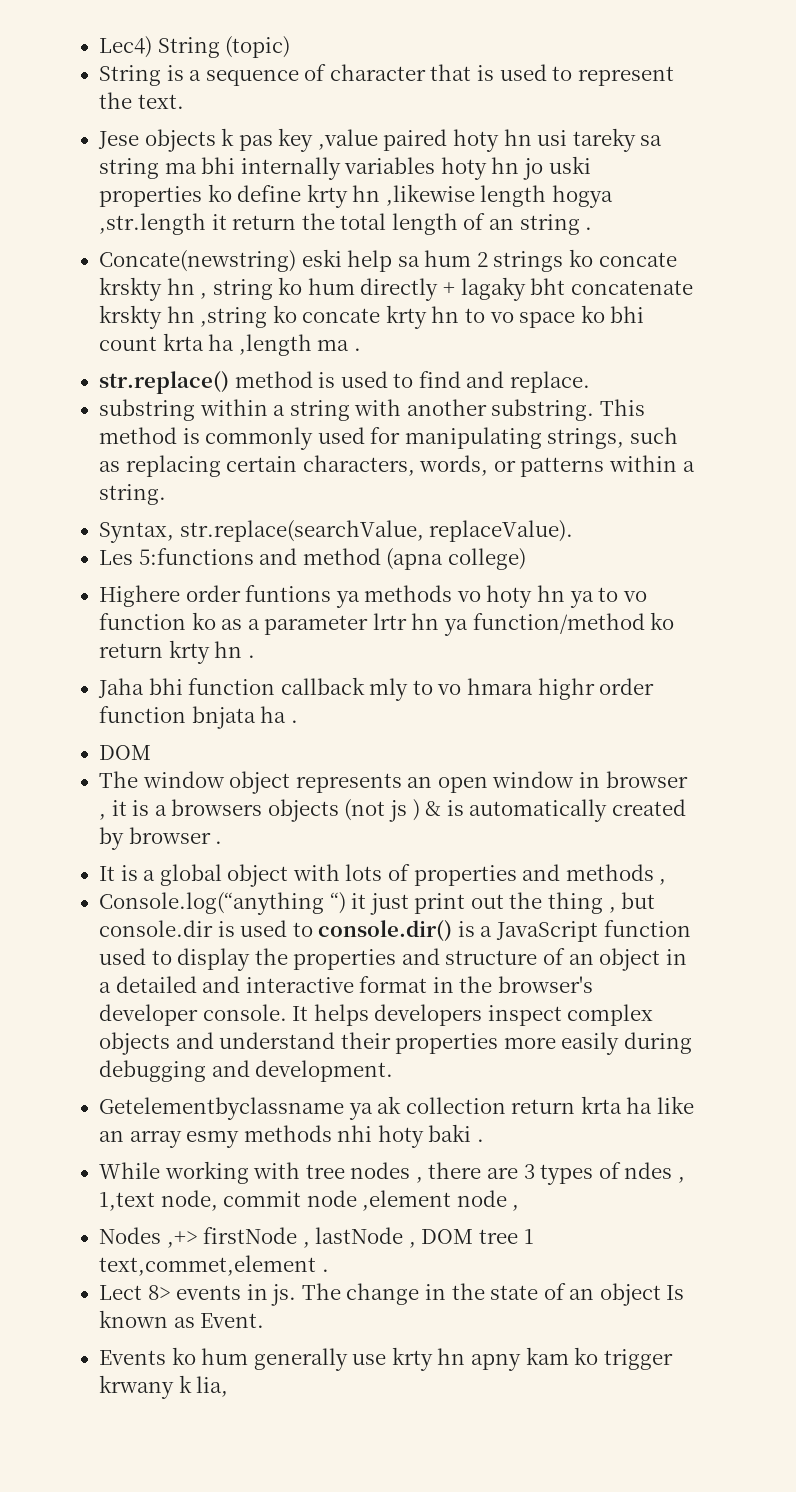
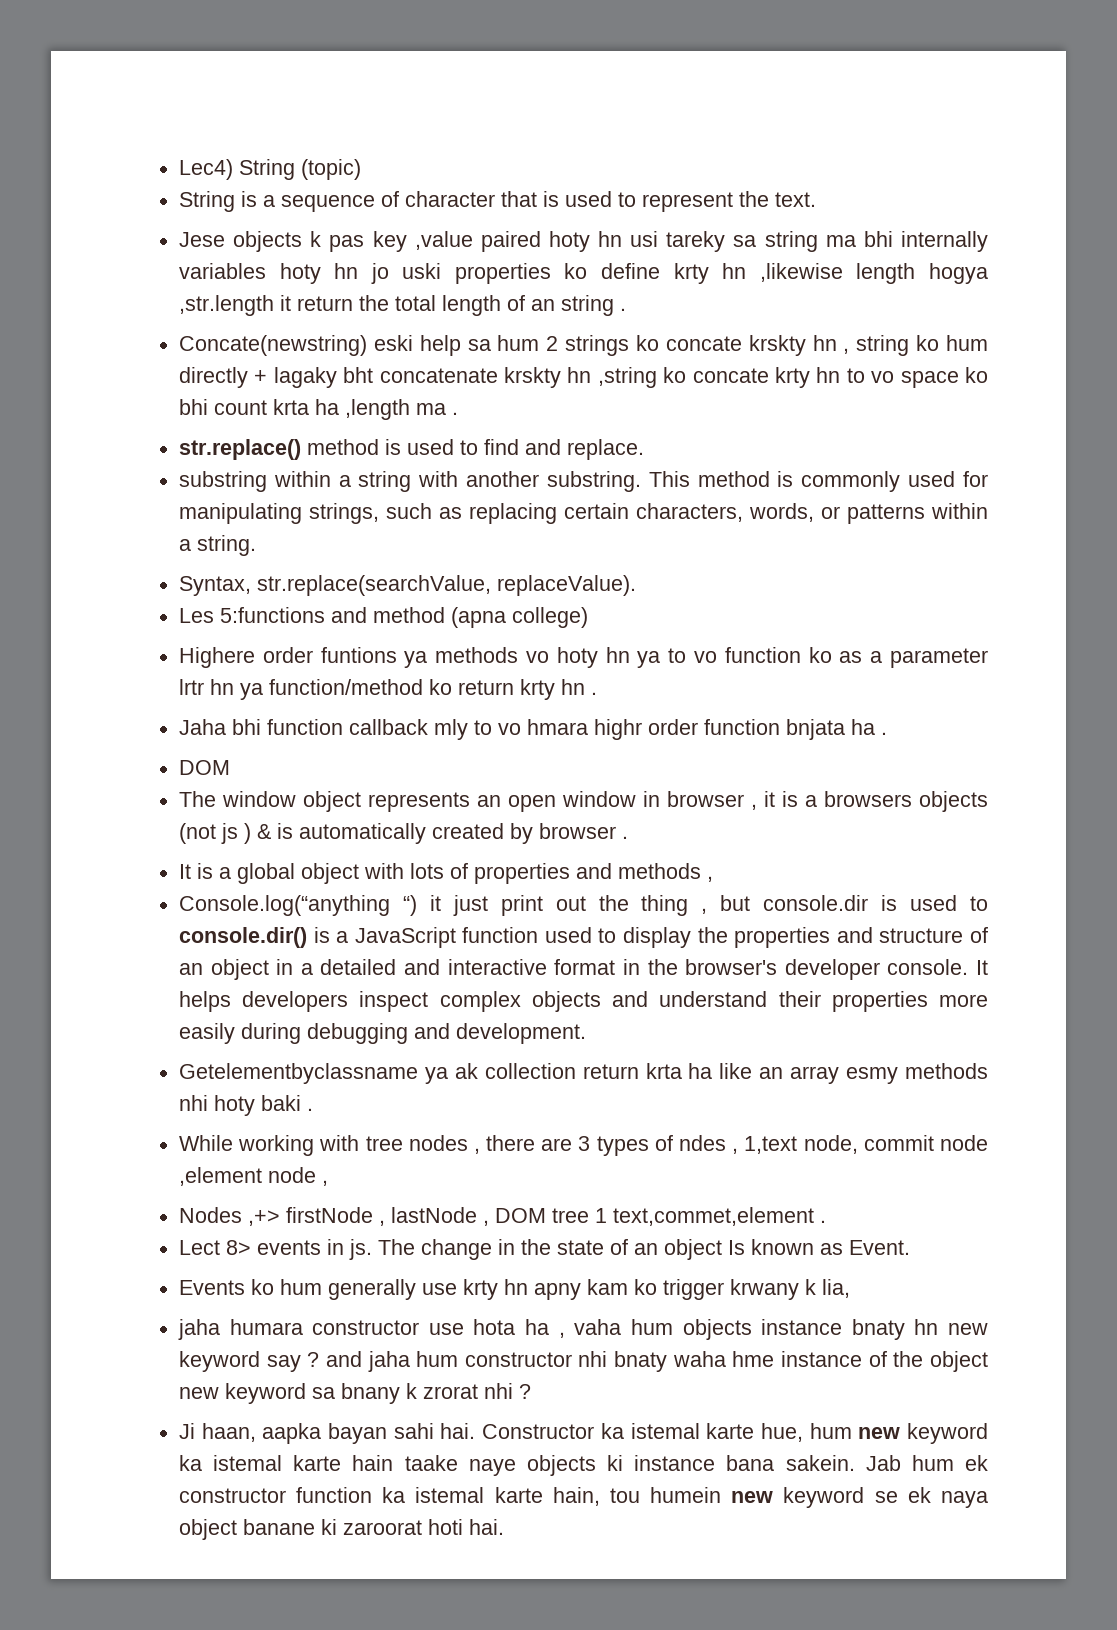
(229, 1386) none -> [177,1319,989,1340] [178,1351,988,1372] [178,1383,531,1404] [178,1423,989,1444] [178,1455,989,1476] [178,1487,989,1508] [178,1519,504,1540] // jaha humara constructor use hota ha , vaha hum objects instance bnaty hn new keyword say ? and jaha hum constructor nhi bnaty waha hme instance of the object new keyword sa bnany k zrorat nhi ? // Ji haan, aapka bayan sahi hai. Constructor ka istemal karte hue, hum new keyword ka istemal karte hain taake naye objects ki instance bana sakein. Jab hum ek constructor function ka istemal karte hain, tou humein new keyword se ek naya object banane ki zaroorat hoti hai.

